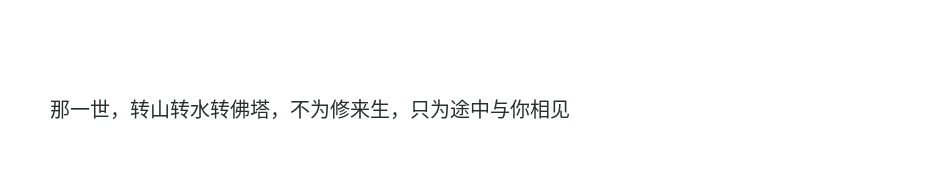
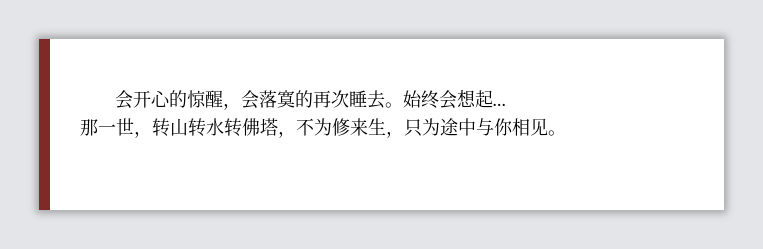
(50, 109) none -> [115,89,506,110] 会开心的惊醒，会落寞的再次睡去。始终会想起… //
(570, 109) none -> [548,130,566,136] 。

